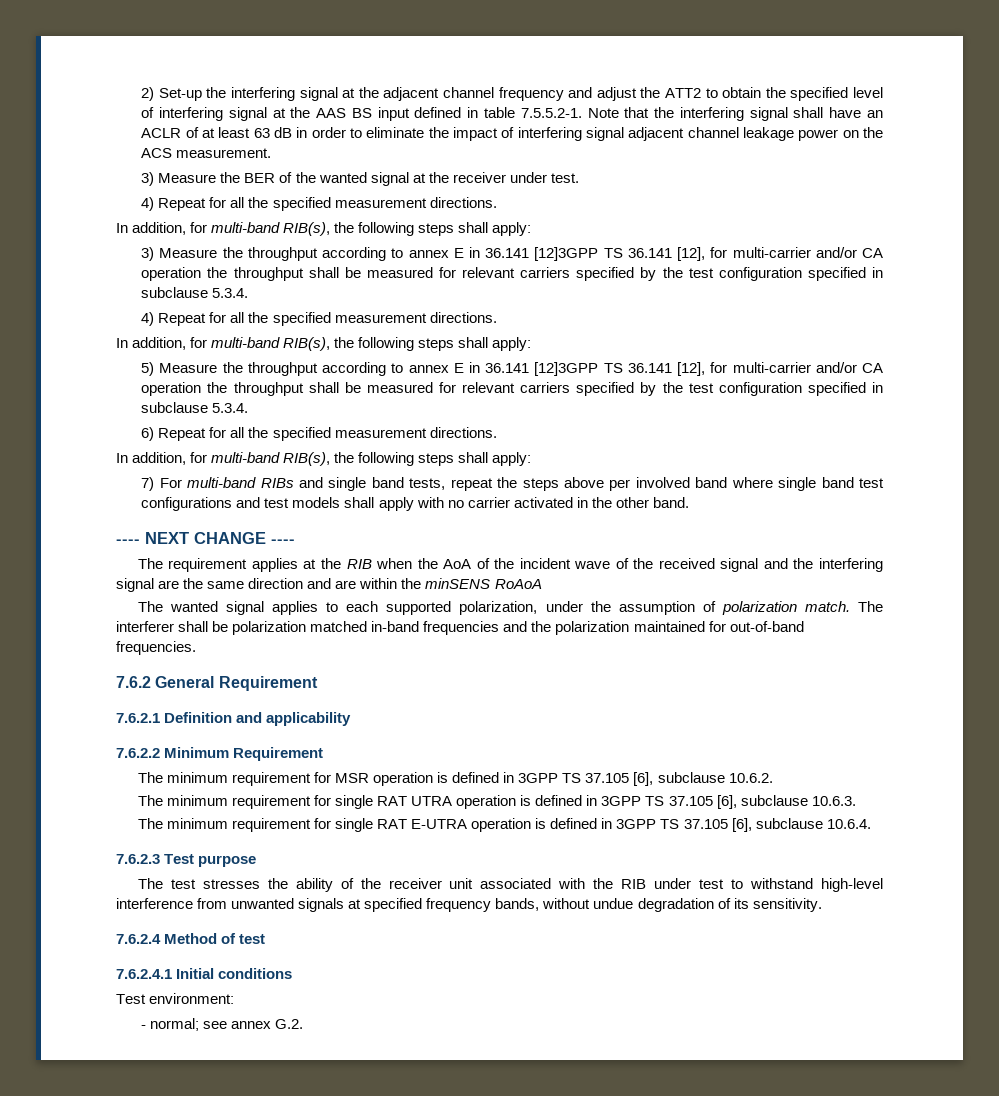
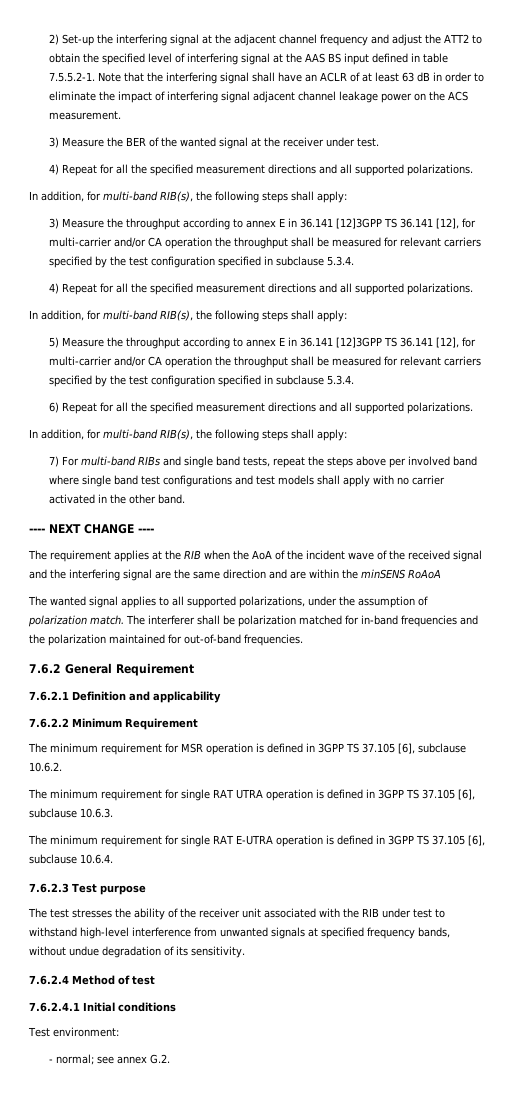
[429,197,497,208] directions. -> [268,164,474,176] directions and all supported polarizations.
[429,312,497,323] directions. -> [268,283,474,295] directions and all supported polarizations.
[429,427,497,438] directions. -> [268,402,474,414] directions and all supported polarizations.
[346,601,538,615] each supported polarization, -> [172,596,305,608] all supported polarizations,
(368, 626) none -> [345,615,359,625] for

